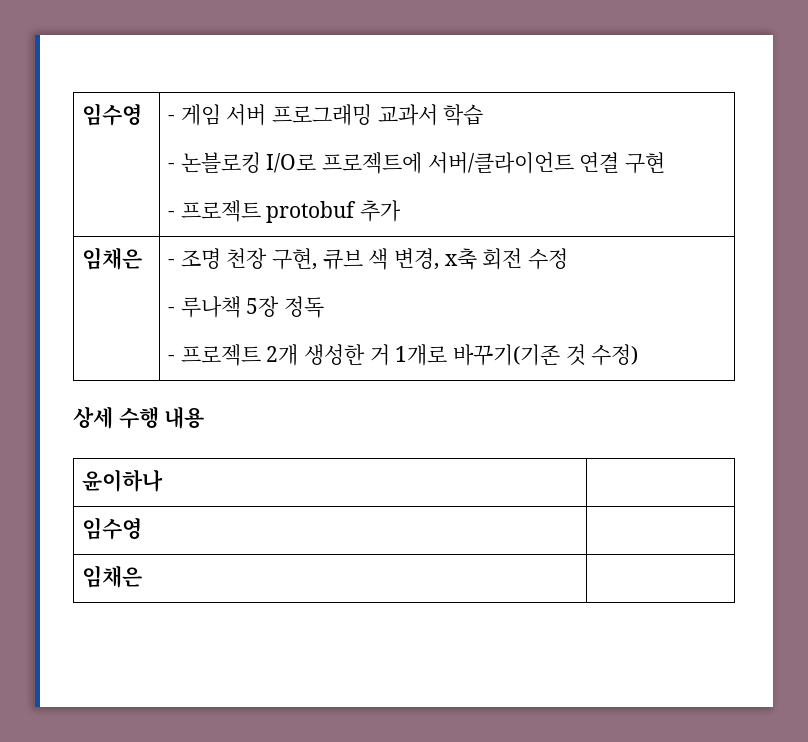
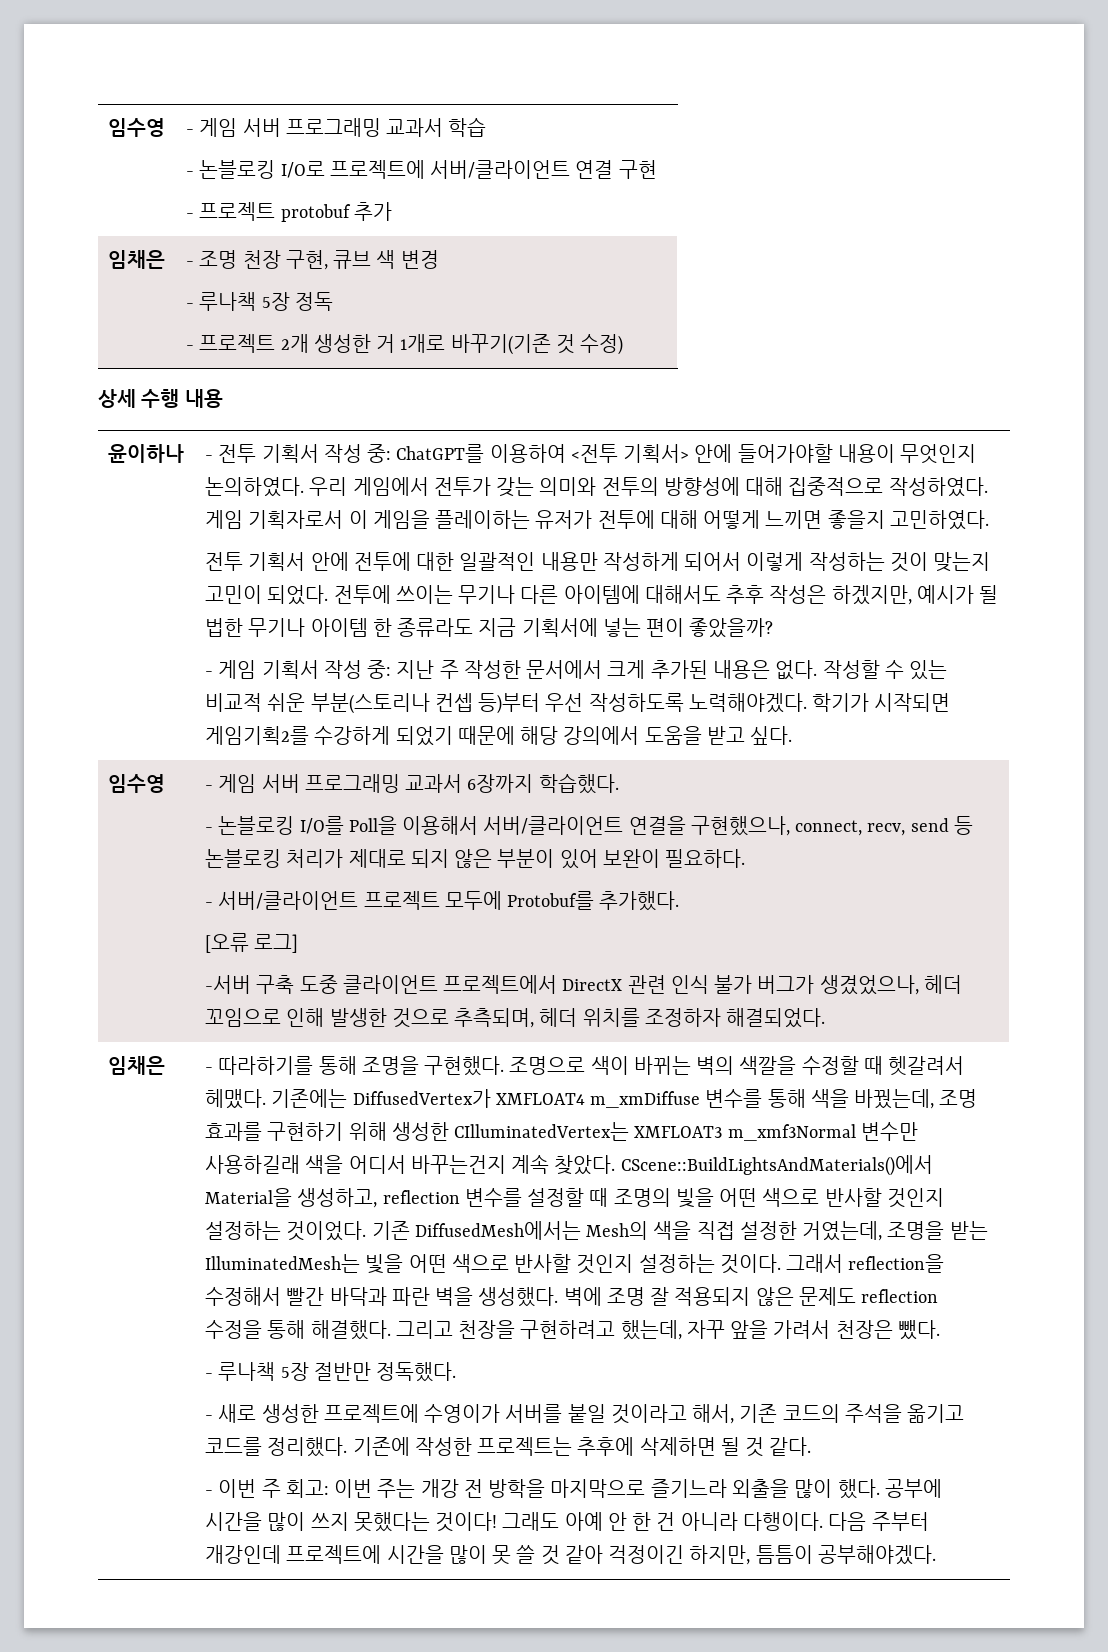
[393,248,568,270] 변경, x축 회전 수정 -> [400,250,439,269] 변경
[81,517,142,540] [81,565,142,588] // 임수영 | // 임채은 | -> [205,444,977,464] [205,477,988,497] [205,510,989,530] [205,552,991,572] [205,585,999,605] [205,618,774,638] [205,660,948,680] [205,693,951,714] [205,726,793,746] [108,774,166,793] [205,773,619,794] [205,816,973,836] [205,849,746,869] [205,891,680,911] [205,933,299,953] [205,975,962,995] [205,1008,826,1028] [108,1056,166,1075] [205,1056,965,1076] [205,1089,978,1109] [205,1122,918,1141] [205,1154,933,1176] [205,1188,944,1208] [205,1221,988,1241] [205,1254,945,1274] [205,1287,939,1307] [205,1320,940,1340] [205,1362,457,1382] [205,1404,965,1424] [205,1437,812,1457] [205,1479,942,1499] [205,1512,929,1532] [205,1545,936,1565] - 전투 기획서 작성 중: ChatGPT를 이용하여 <전투 기획서> 안에 들어가야할 내용이 무엇인지 논의하였다. 우리 게임에서 전투가 갖는 의미와 전투의 방향성에 대해 집중적으로 작성하였다. 게임 기획자로서 이 게임을 플레이하는 유저가 전투에 대해 어떻게 느끼면 좋을지 고민하였다. // 전투 기획서 안에 전투에 대한 일괄적인 내용만 작성하게 되어서 이렇게 작성하는 것이 맞는지 고민이 되었다. 전투에 쓰이는 무기나 다른 아이템에 대해서도 추후 작성은 하겠지만, 예시가 될 법한 무기나 아이템 한 종류라도 지금 기획서에 넣는 편이 좋았을까? // - 게임 기획서 작성 중: 지난 주 작성한 문서에서 크게 추가된 내용은 없다. 작성할 수 있는 비교적 쉬운 부분(스토리나 컨셉 등)부터 우선 작성하도록 노력해야겠다. 학기가 시작되면 게임기획2를 수강하게 되었기 때문에 해당 강의에서 도움을 받고 싶다. // 임수영 | - 게임 서버 프로그래밍 교과서 6장까지 학습했다. // - 논블로킹 I/O를 Poll을 이용해서 서버/클라이언트 연결을 구현했으나, connect, recv, send 등 논블로킹 처리가 제대로 되지 않은 부분이 있어 보완이 필요하다. // - 서버/클라이언트 프로젝트 모두에 Protobuf를 추가했다. // [오류 로그] // -서버 구축 도중 클라이언트 프로젝트에서 DirectX 관련 인식 불가 버그가 생겼었으나, 헤더 꼬임으로 인해 발생한 것으로 추측되며, 헤더 위치를 조정하자 해결되었다. // 임채은 | - 따라하기를 통해 조명을 구현했다. 조명으로 색이 바뀌는 벽의 색깔을 수정할 때 헷갈려서 헤맸다. 기존에는 DiffusedVertex가 XMFLOAT4 m_xmDiffuse 변수를 통해 색을 바꿨는데, 조명 효과를 구현하기 위해 생성한 CIlluminatedVertex는 XMFLOAT3 m_xmf3Normal 변수만 사용하길래 색을 어디서 바꾸는건지 계속 찾았다. CScene::BuildLightsAndMaterials()에서 Material을 생성하고, reflection 변수를 설정할 때 조명의 빛을 어떤 색으로 반사할 것인지 설정하는 것이었다. 기존 DiffusedMesh에서는 Mesh의 색을 직접 설정한 거였는데, 조명을 받는 IlluminatedMesh는 빛을 어떤 색으로 반사할 것인지 설정하는 것이다. 그래서 reflection을 수정해서 빨간 바닥과 파란 벽을 생성했다. 벽에 조명 잘 적용되지 않은 문제도 reflection 수정을 통해 해결했다. 그리고 천장을 구현하려고 했는데, 자꾸 앞을 가려서 천장은 뺐다. // - 루나책 5장 절반만 정독했다. // - 새로 생성한 프로젝트에 수영이가 서버를 붙일 것이라고 해서, 기존 코드의 주석을 옮기고 코드를 정리했다. 기존에 작성한 프로젝트는 추후에 삭제하면 될 것 같다. // - 이번 주 회고: 이번 주는 개강 전 방학을 마지막으로 즐기느라 외출을 많이 했다. 공부에 시간을 많이 쓰지 못했다는 것이다! 그래도 아예 안 한 건 아니라 다행이다. 다음 주부터 개강인데 프로젝트에 시간을 많이 못 쓸 것 같아 걱정이긴 하지만, 틈틈이 공부해야겠다.

